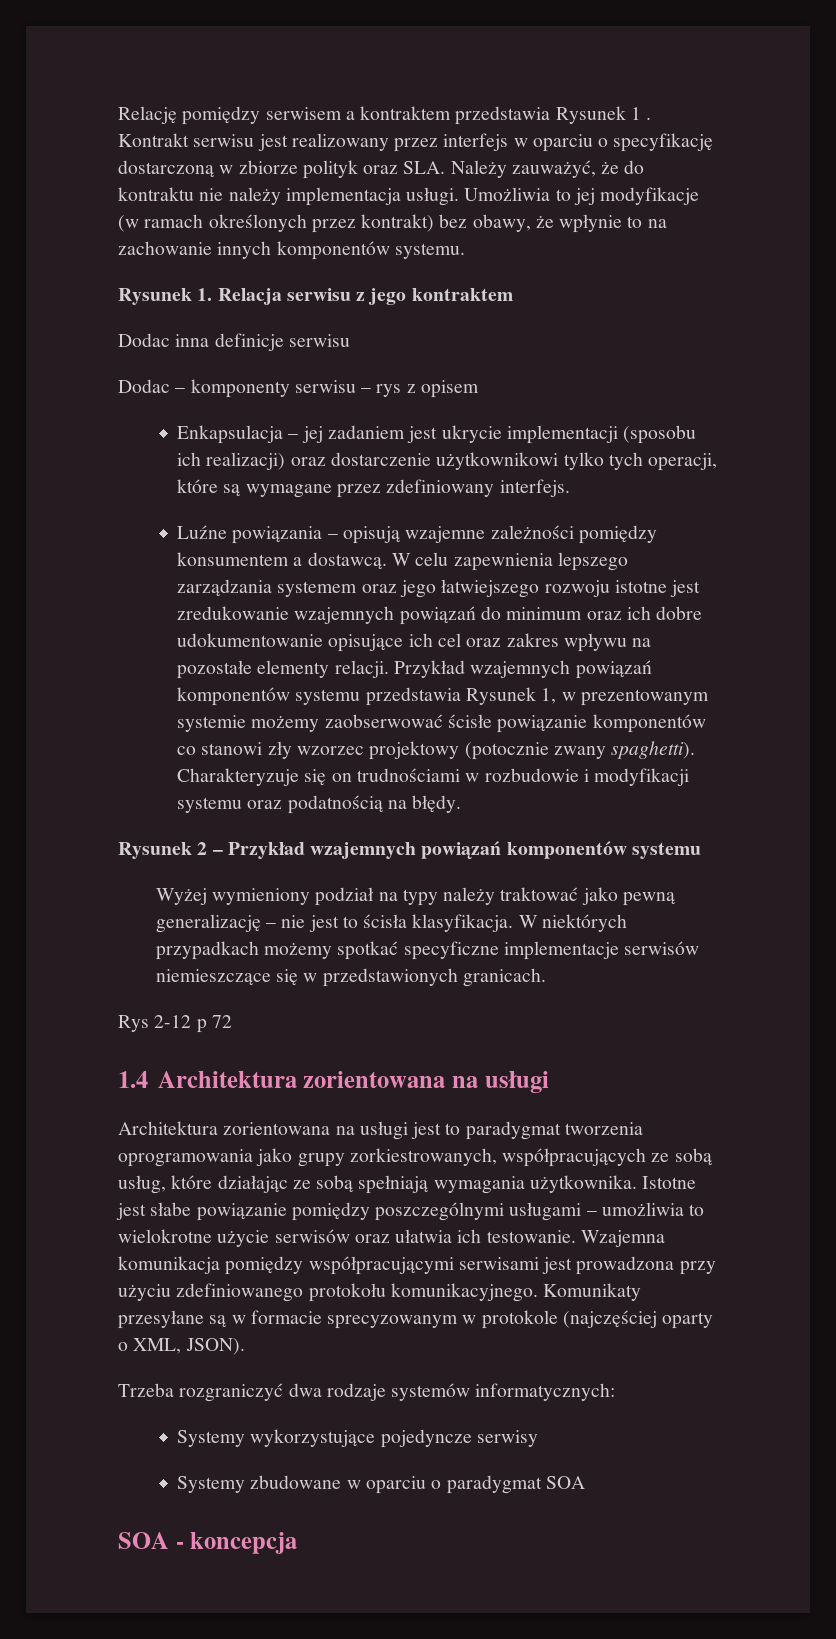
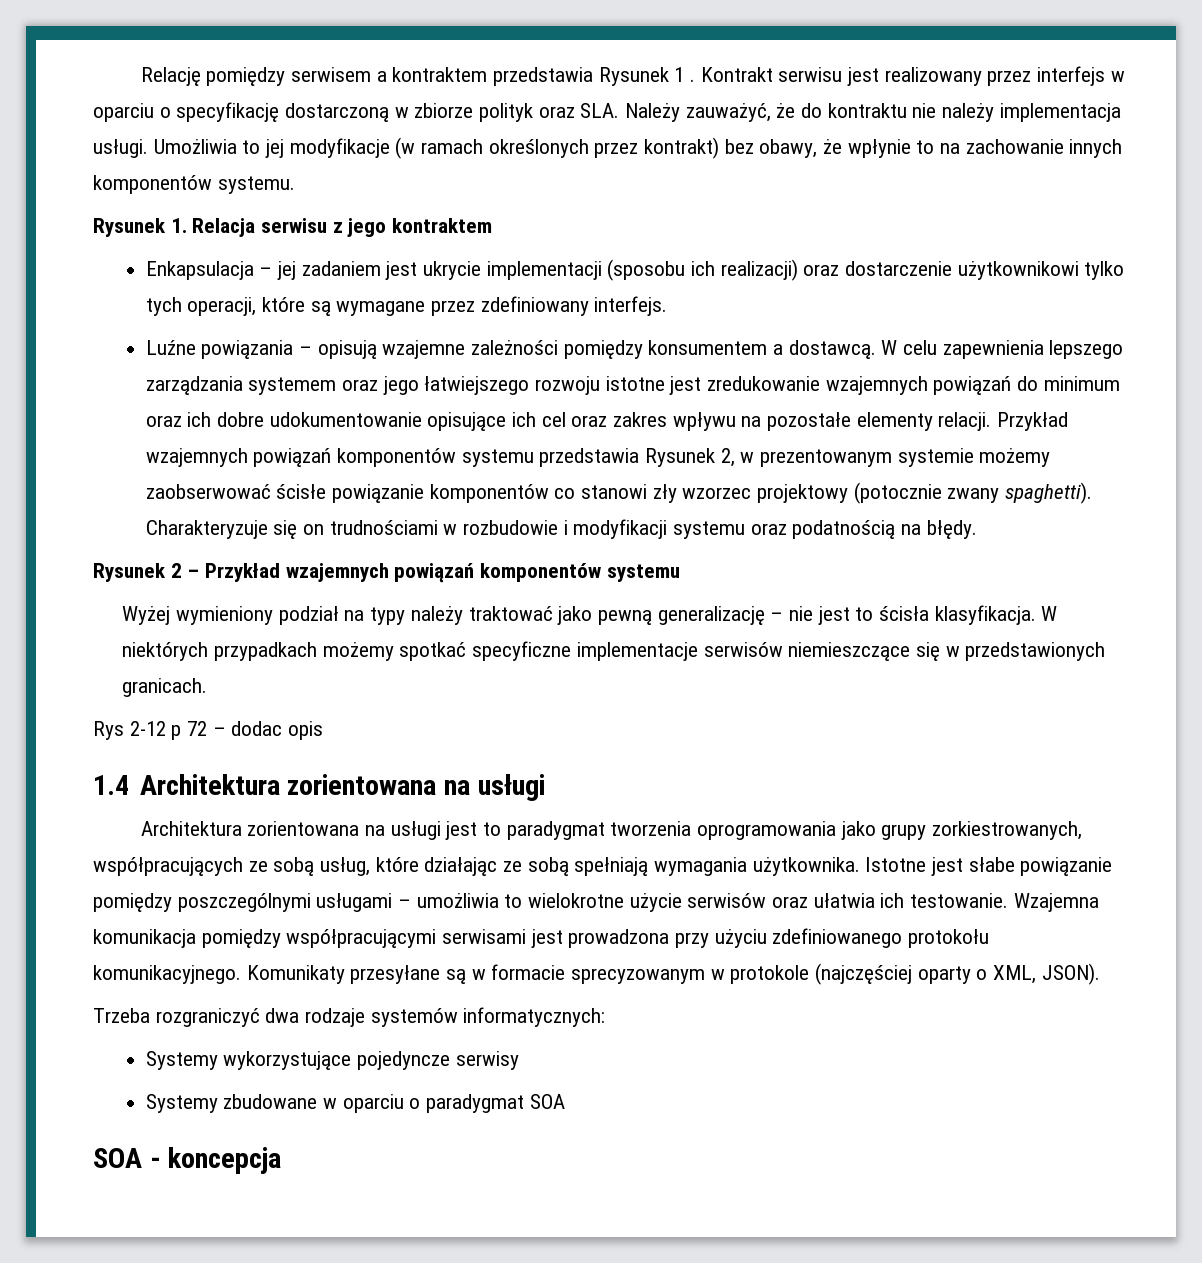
[118,333,350,351] [118,379,479,398] // Dodac inna definicje serwisu // Dodac – komponenty serwisu – rys z opisem -> (493, 225) none
[541,688,557,704] 1, -> [720,448,735,467] 2,
(232, 1021) none -> [212,721,324,740] – dodac opis

